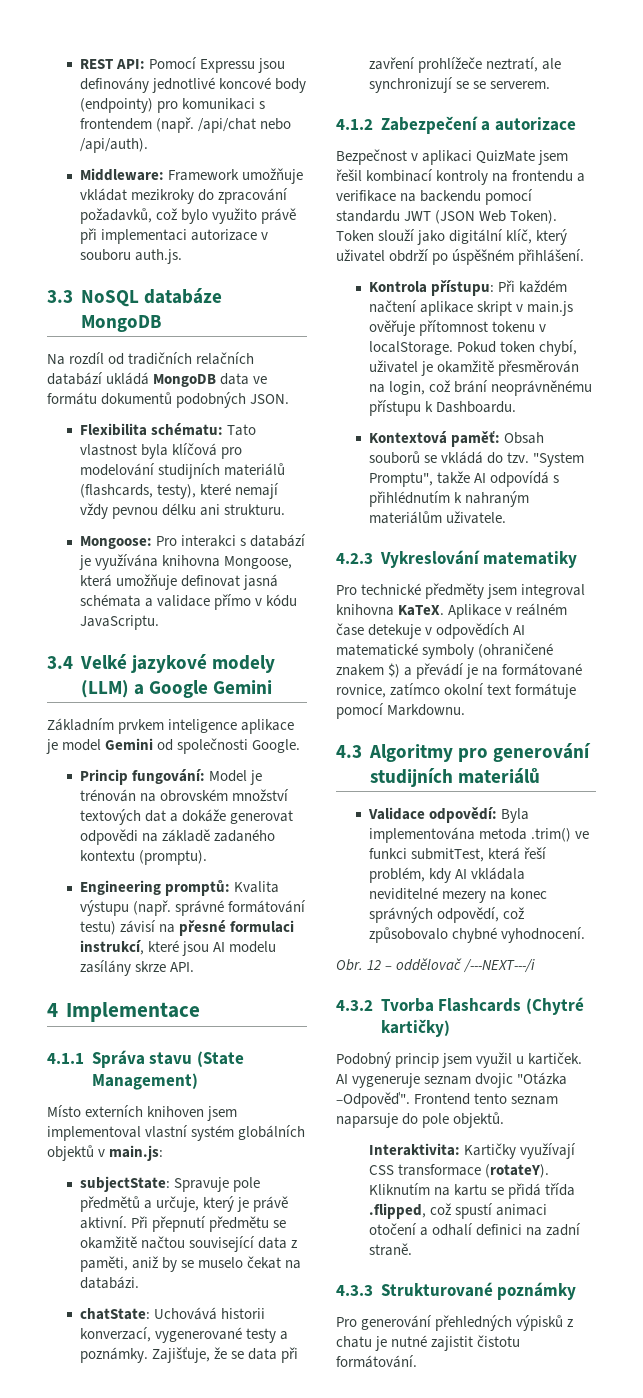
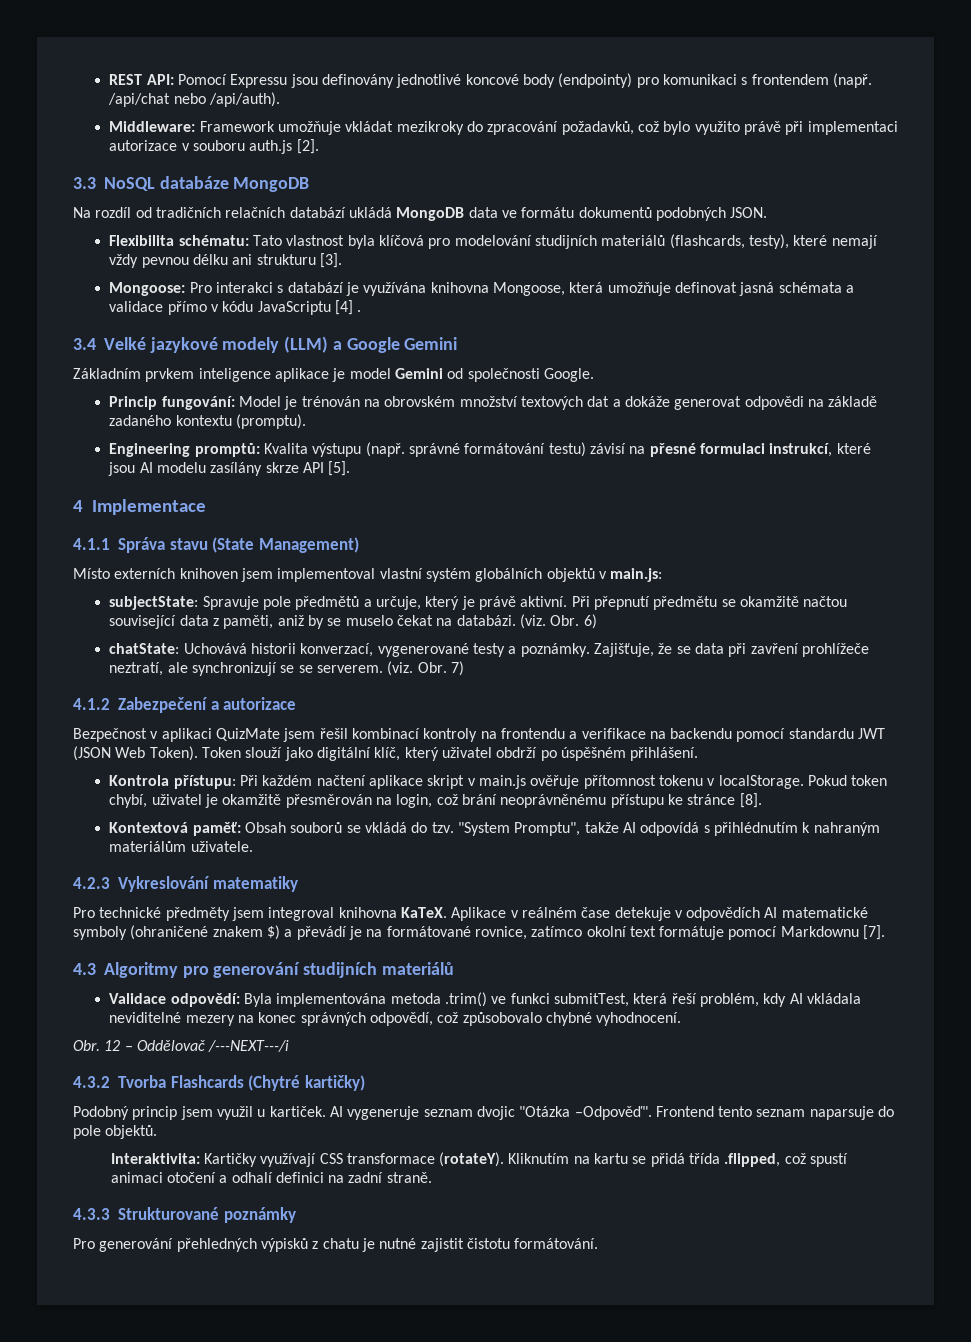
[135,249,183,264] auth.js. -> [249,139,319,154] auth.js [2].
[224,504,286,515] strukturu. -> [256,253,342,268] strukturu [3].
[80,615,160,630] JavaScriptu. -> [257,300,362,315] JavaScriptu [4] .
[170,962,195,972] API. -> [302,461,351,476] API [5].
(140, 1282) none -> [519,614,597,629] (viz. Obr. 6)
(551, 85) none -> [387,661,464,676] (viz. Obr. 7)
[425,401,517,413] k Dashboardu. -> [667,793,762,808] ke stránce [8].
[387,704,466,716] Markdownu. -> [780,925,886,940] Markdownu [7].
[396,958,463,971] oddělovač -> [136,1040,205,1051] Oddělovač

